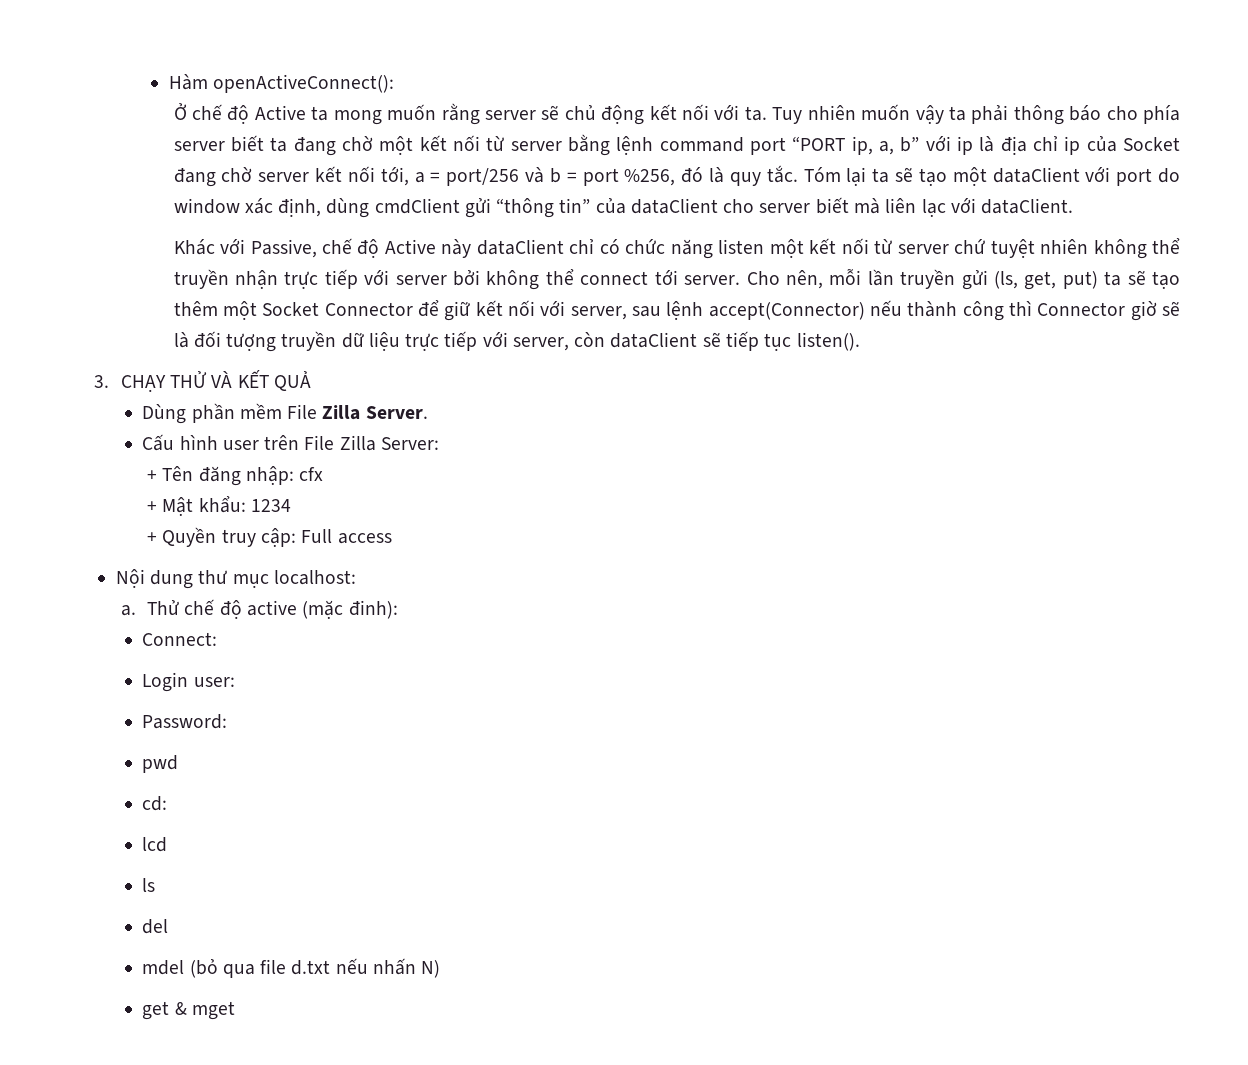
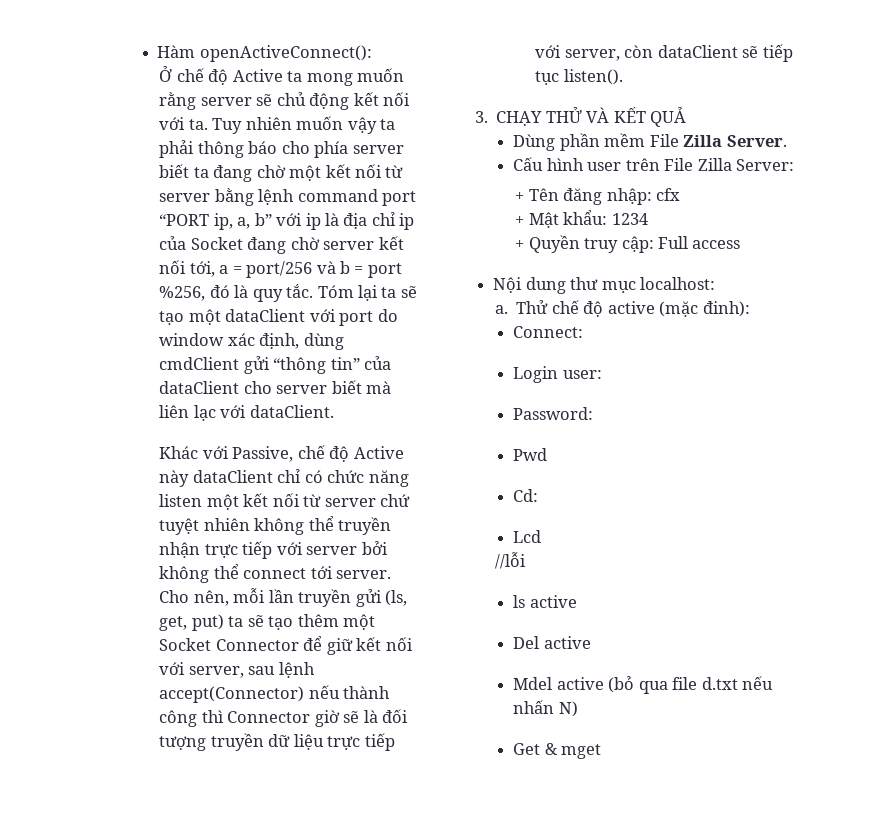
[142,755,179,773] [142,796,168,811] [142,837,168,852] [142,878,156,892] [142,919,169,934] [142,960,185,975] pwd // cd: // lcd // ls // del // mdel -> [513,448,548,461] [513,489,539,502] [513,530,542,543] [495,552,527,569] [513,595,577,608] [513,636,591,649] [513,677,604,690] Pwd // Cd: // Lcd // //lỗi // ls active // Del active // Mdel active
[142,1001,170,1020] get -> [513,743,541,755] Get

